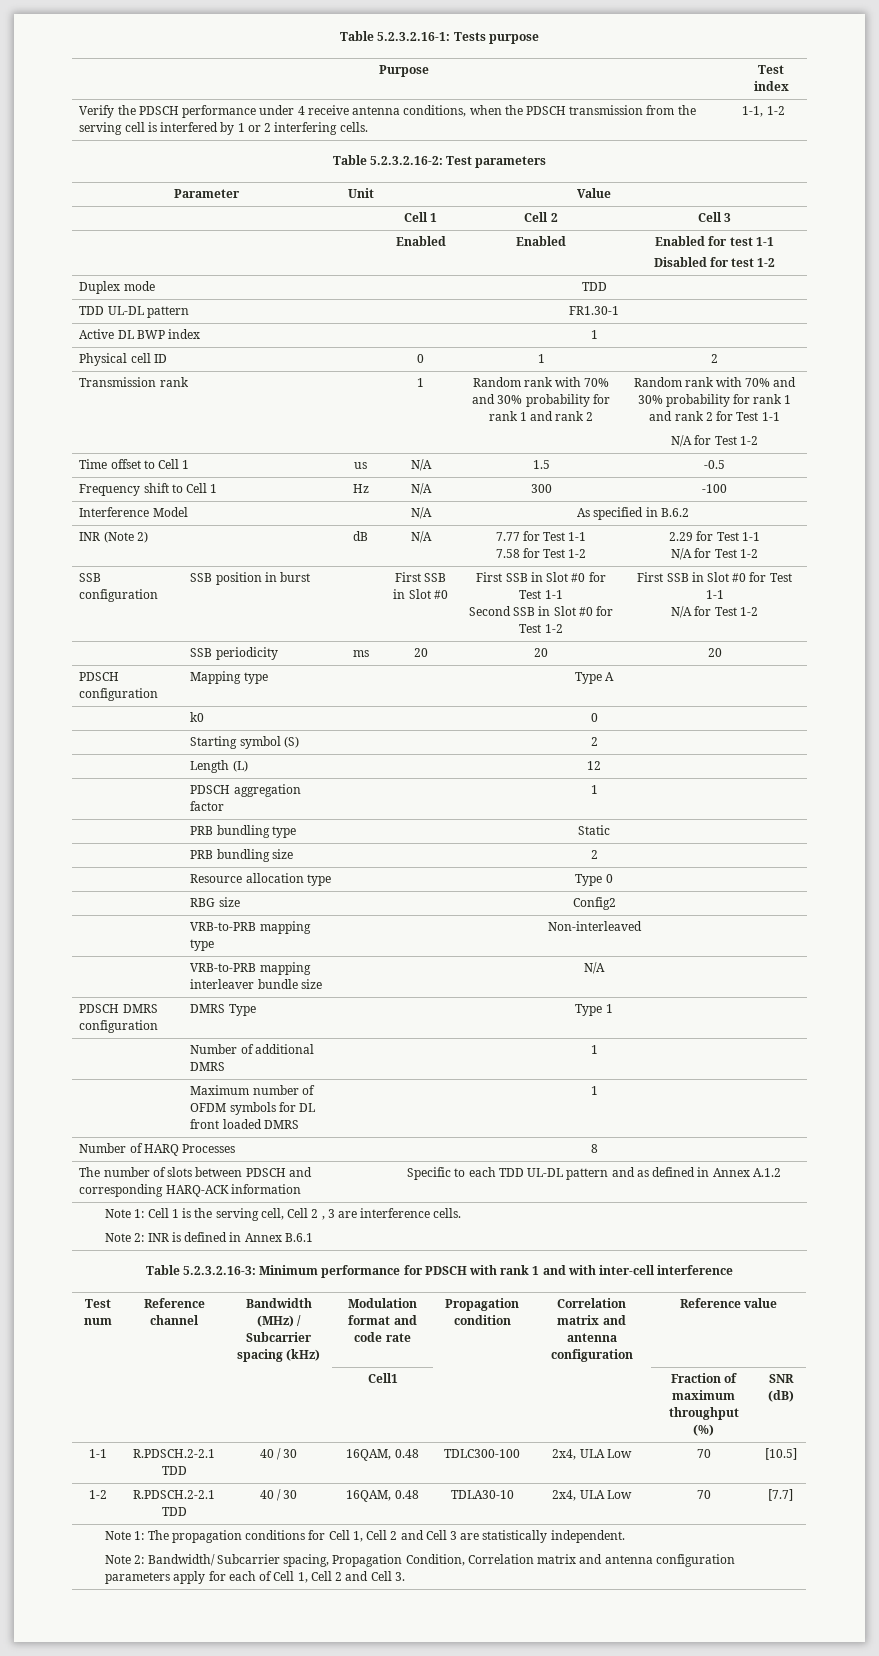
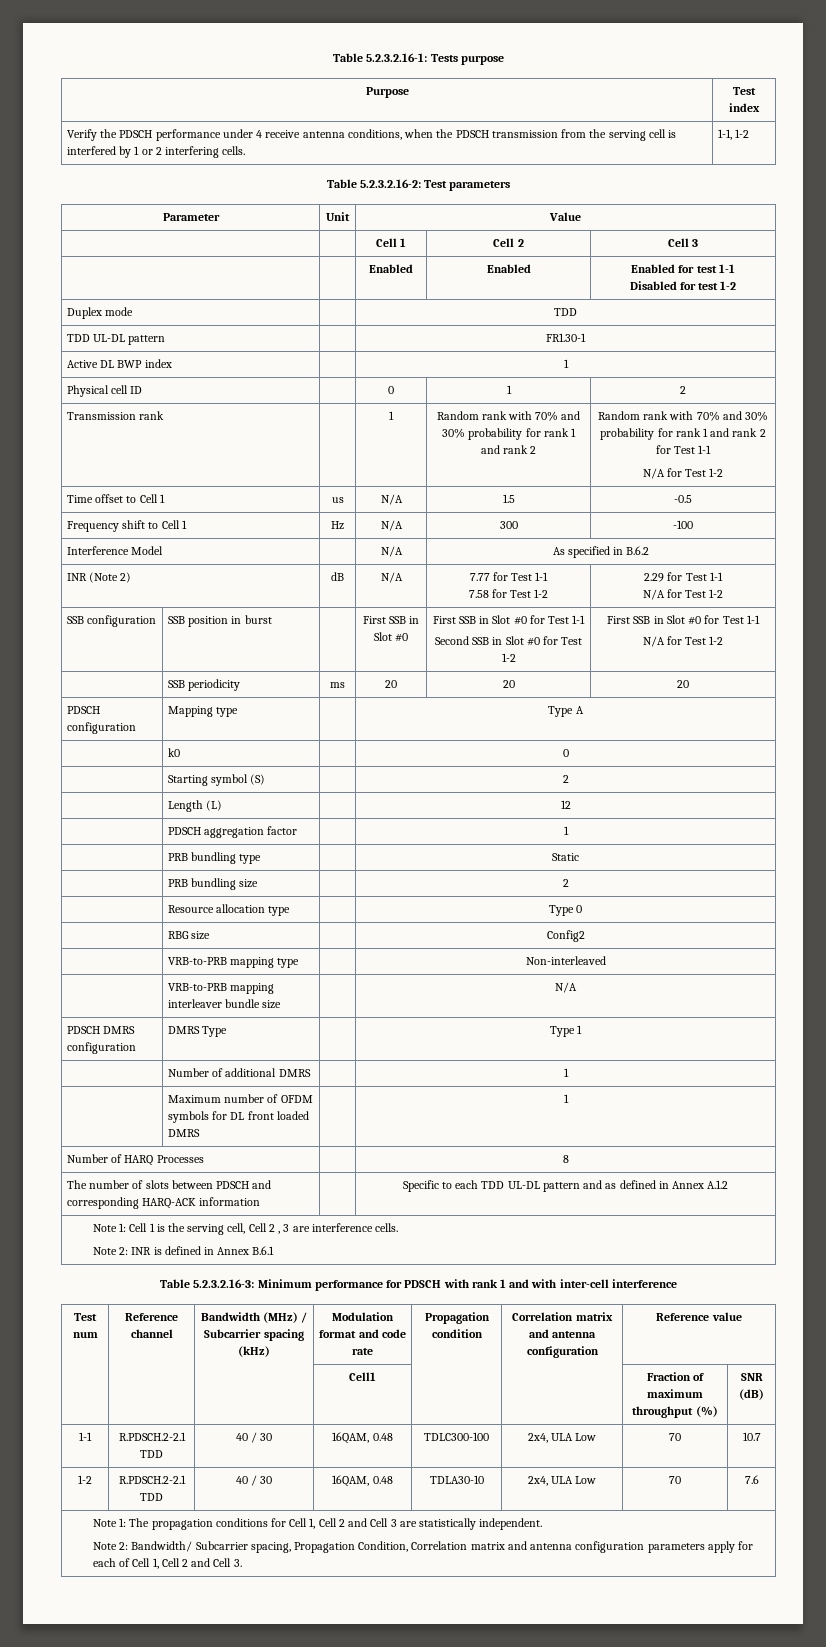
[764,1448,797,1460] [10.5] -> [742,1432,761,1441] 10.7
[768,1489,793,1501] [7.7] -> [744,1475,759,1484] 7.6

